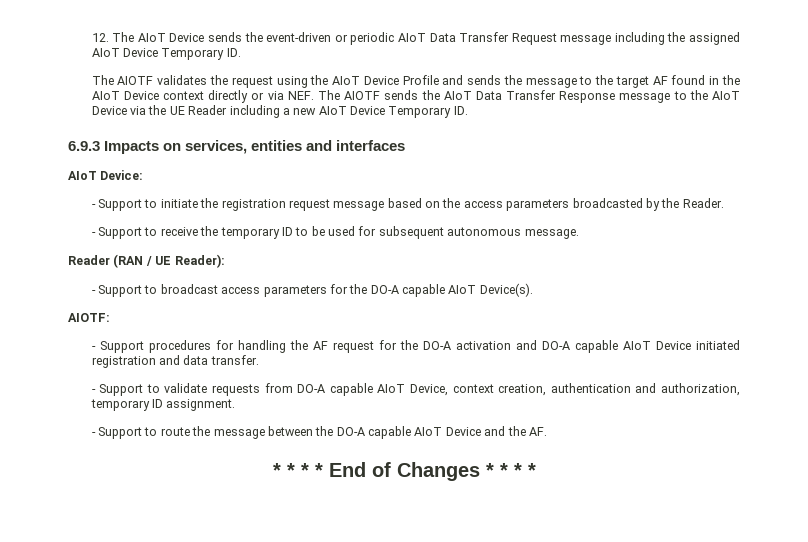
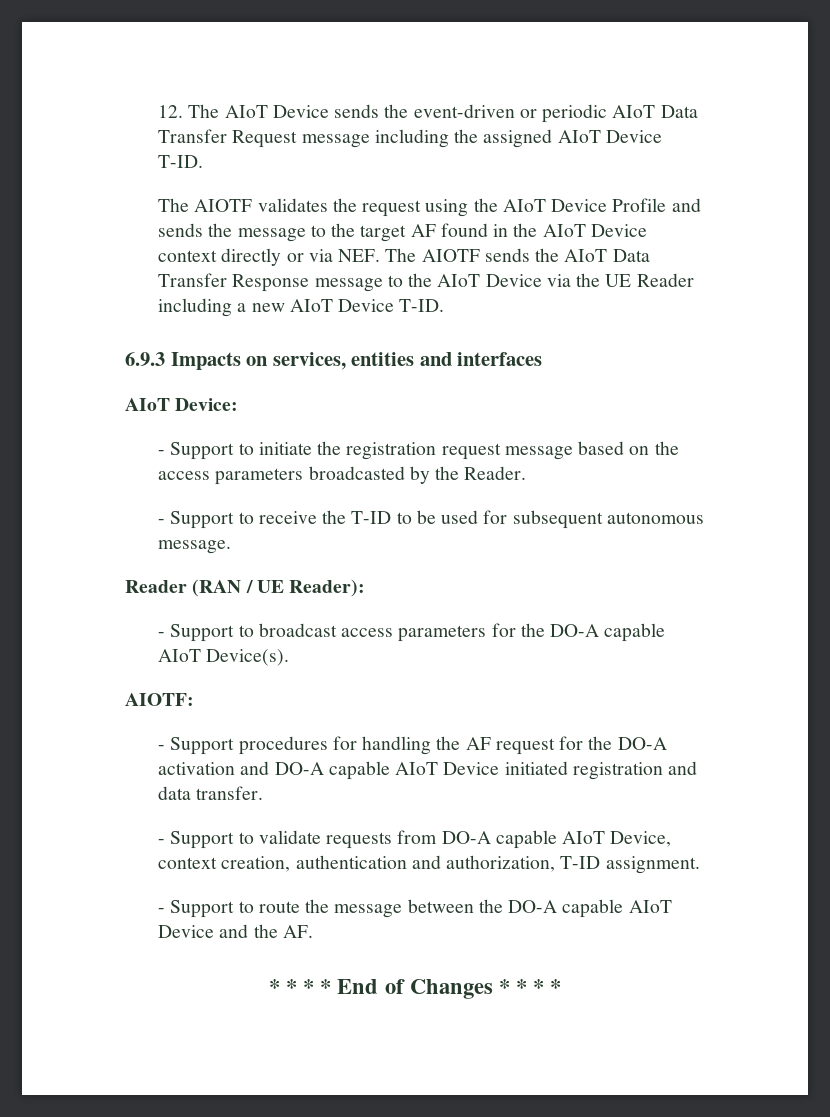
[161,48,241,60] Temporary ID. -> [157,155,203,168] T-ID.
[388,106,468,118] Temporary ID. -> [399,299,445,312] T-ID.
[220,227,293,239] temporary ID -> [351,511,392,524] T-ID
[90,399,164,411] temporary ID -> [560,856,601,869] T-ID

